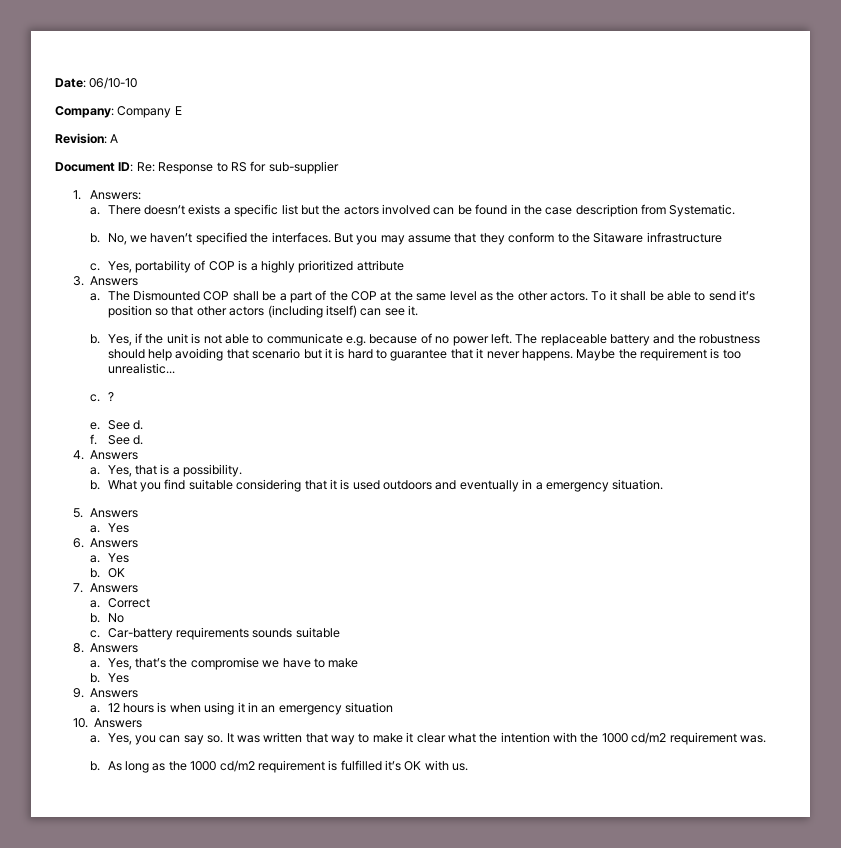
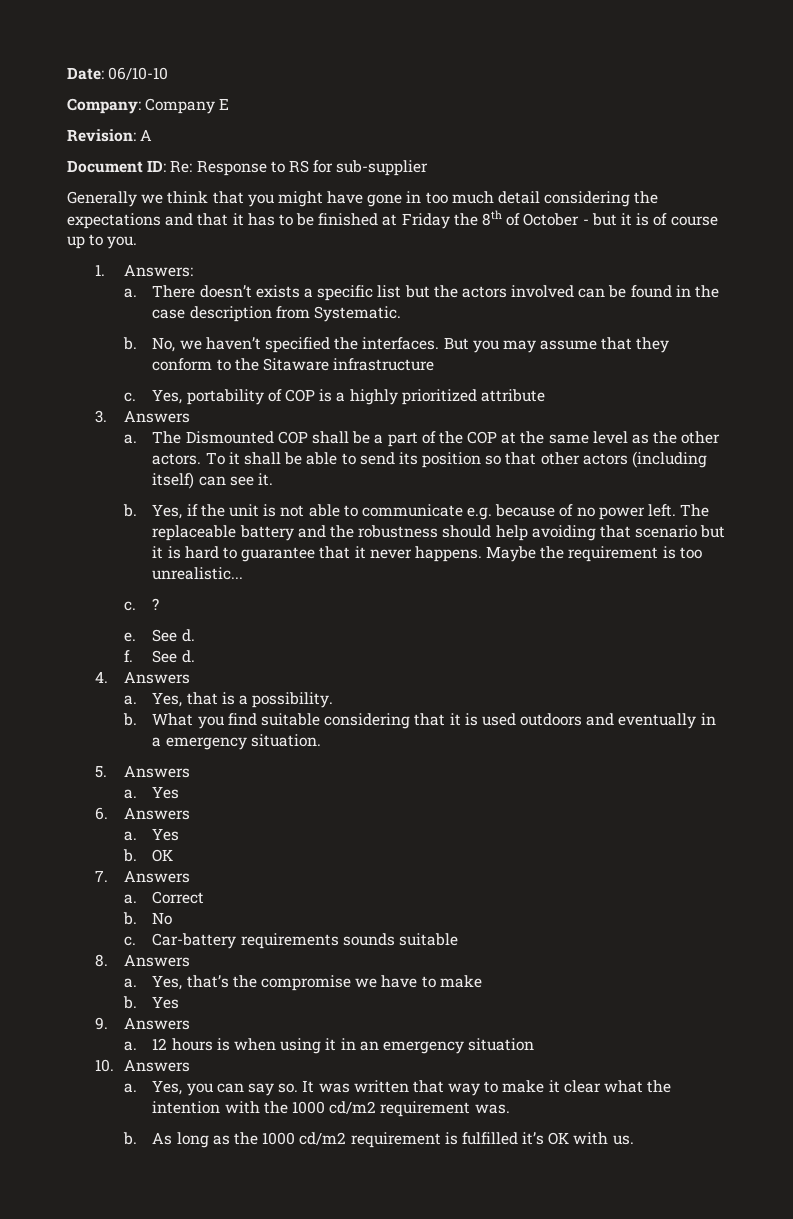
(339, 167) none -> [67,191,659,207] [67,210,718,229] [67,234,138,249] // Generally we think that you might have gone in too much detail considering the expectations and that it has to be finished at Friday the 8th of October - but it is of course up to you.
[739,290,756,301] it’s -> [398,452,418,465] its

